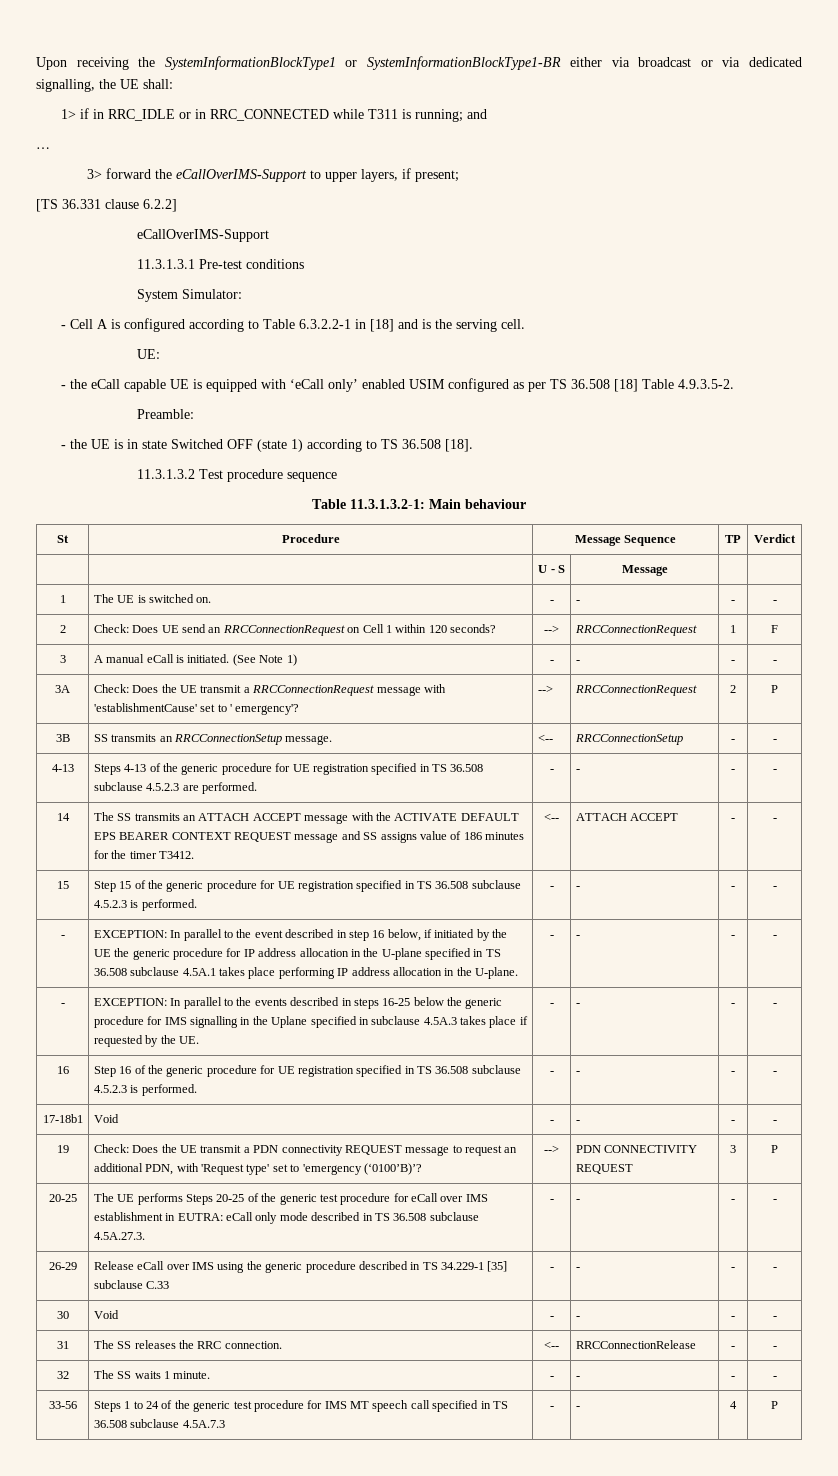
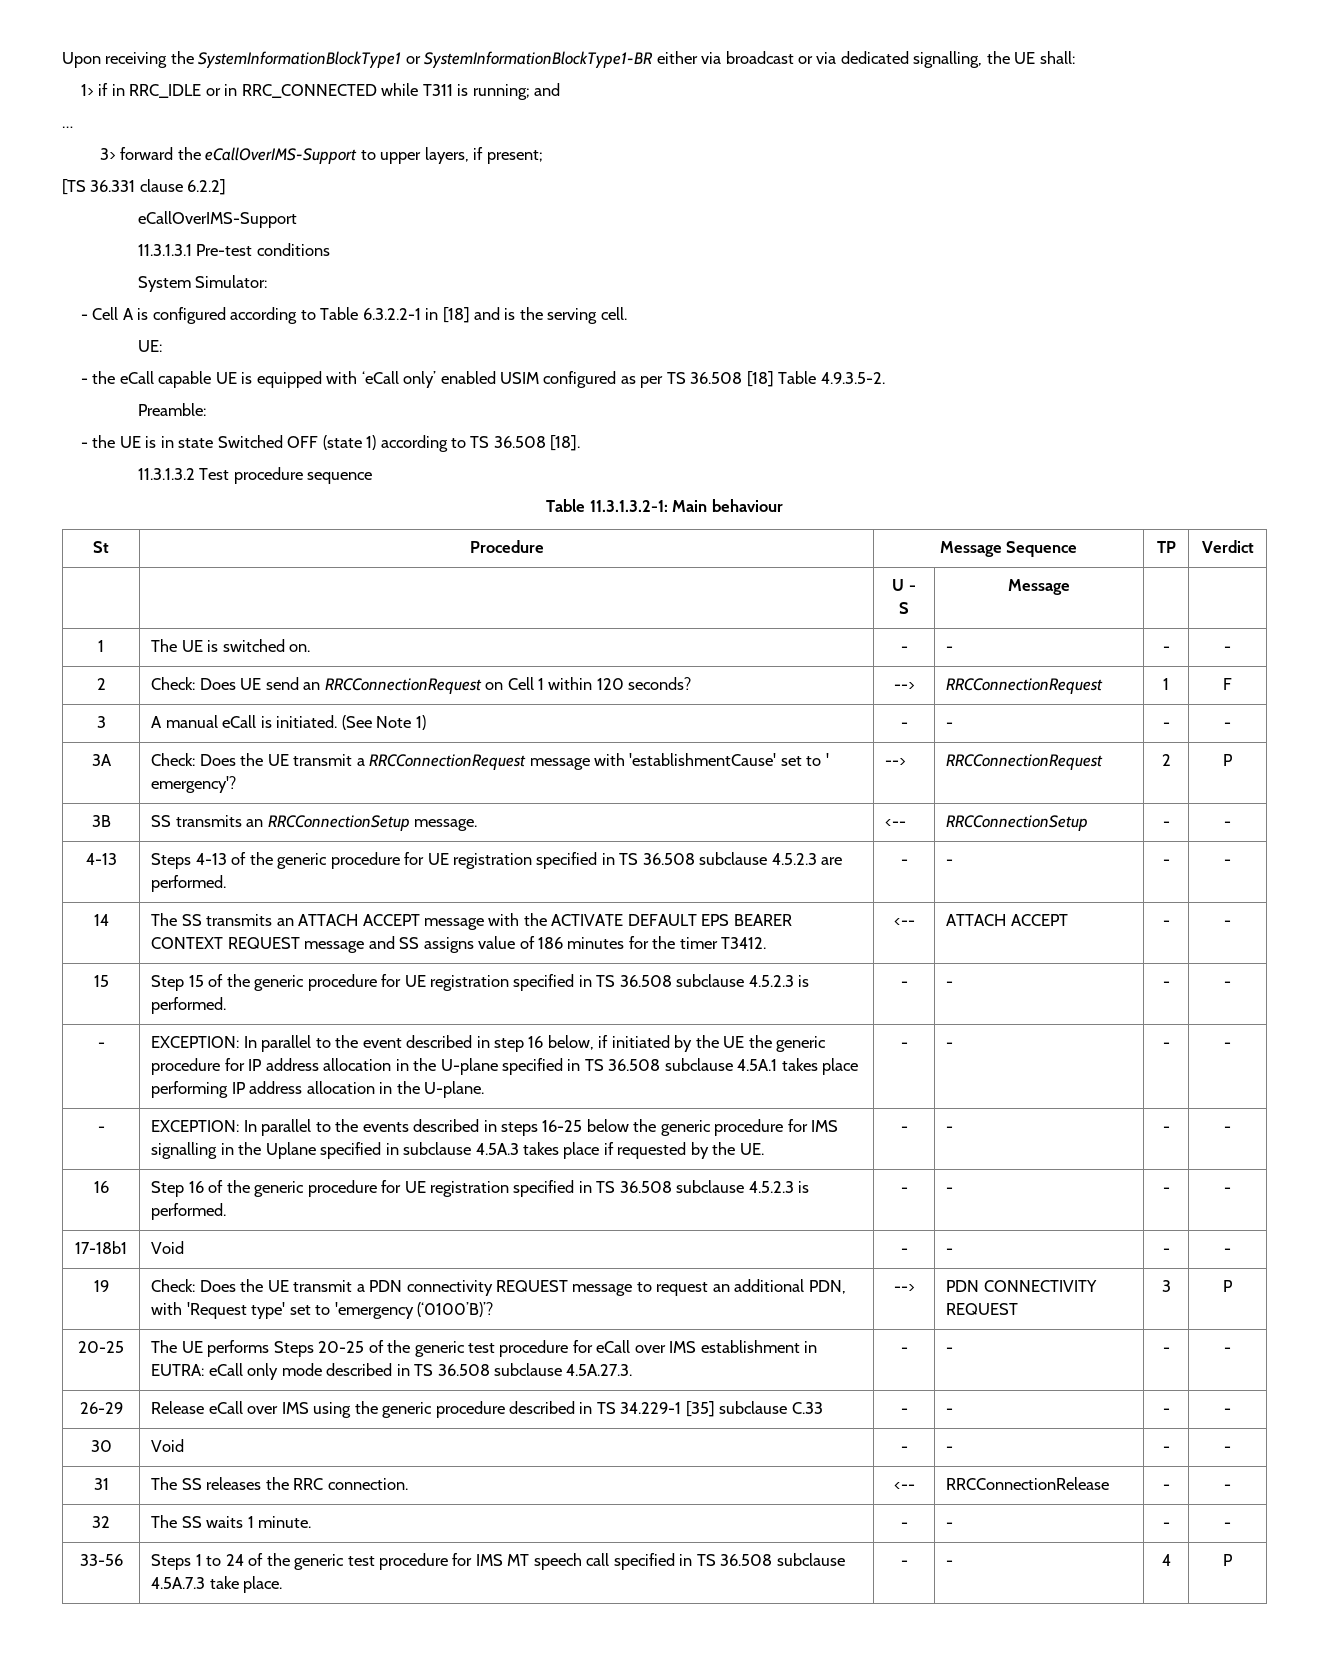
(225, 1424) none -> [209,1576,283,1593] take place.

